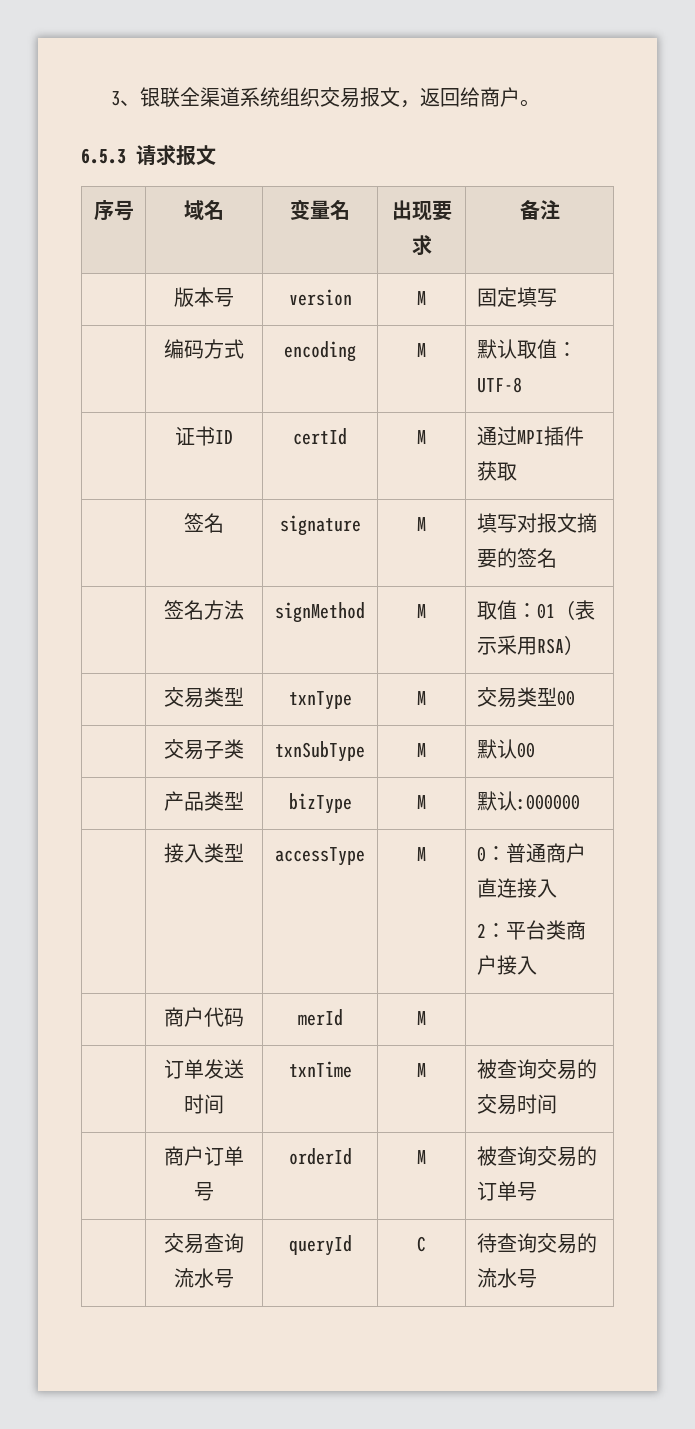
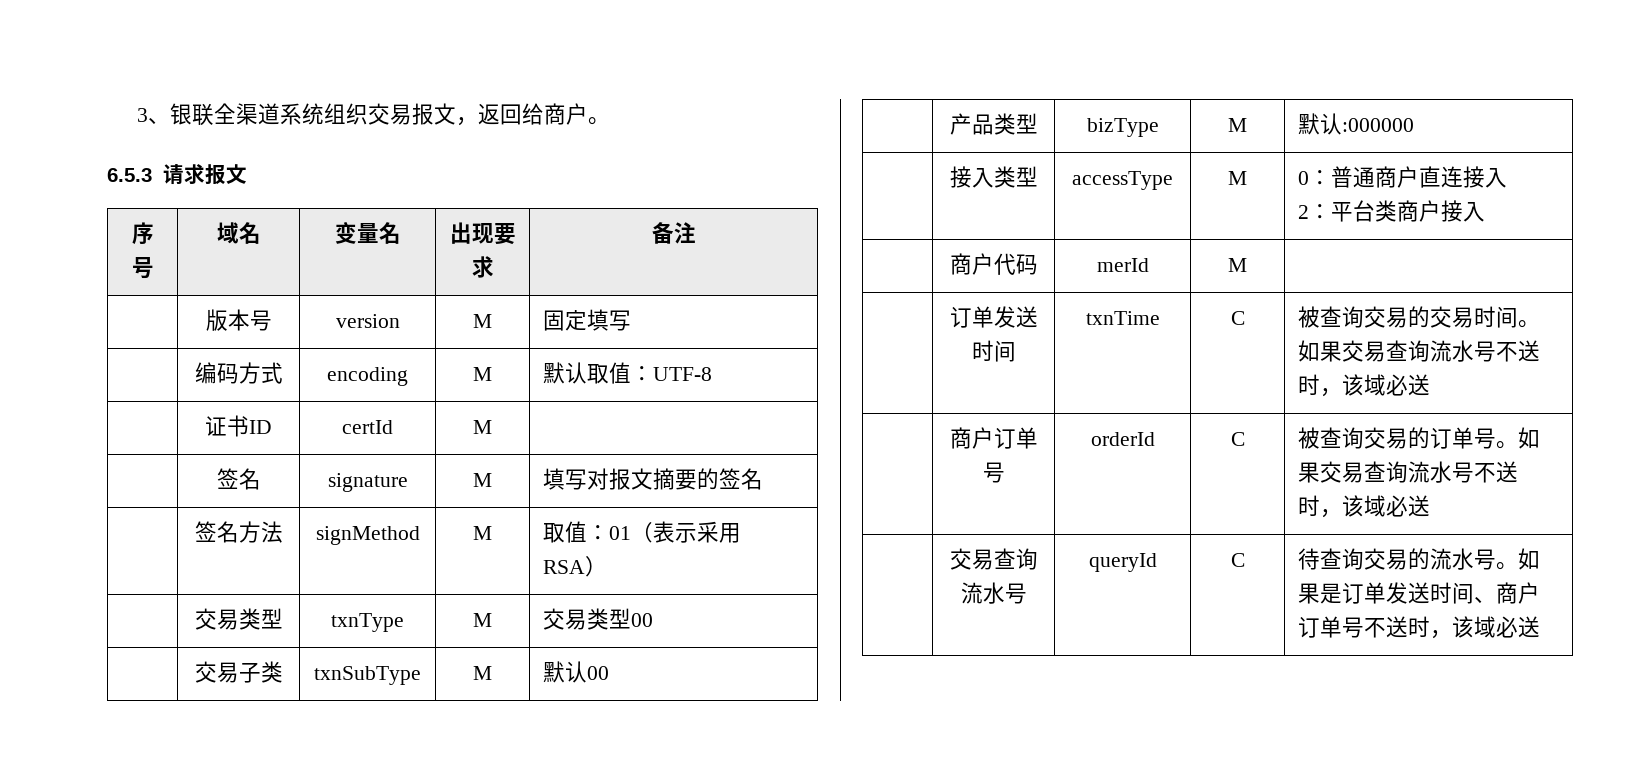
[477,426,585,446] [477,461,518,481] 通过MPI插件获取 -> (492, 427) none
[417,1063,426,1077] M -> [1230,311,1245,325] C
(558, 1104) none -> [1517,320,1540,328] [1297,340,1540,362] [1297,374,1430,397] 。如果交易查询流水号不送时，该域必送
[417,1150,426,1164] M -> [1230,432,1245,446] C
(538, 1191) none -> [1495,427,1540,449] [1297,461,1518,483] [1297,495,1430,518] 。如果交易查询流水号不送时，该域必送
(538, 1278) none -> [1495,548,1540,570] [1297,582,1540,604] [1297,616,1540,639] 。如果是订单发送时间、商户订单号不送时，该域必送

